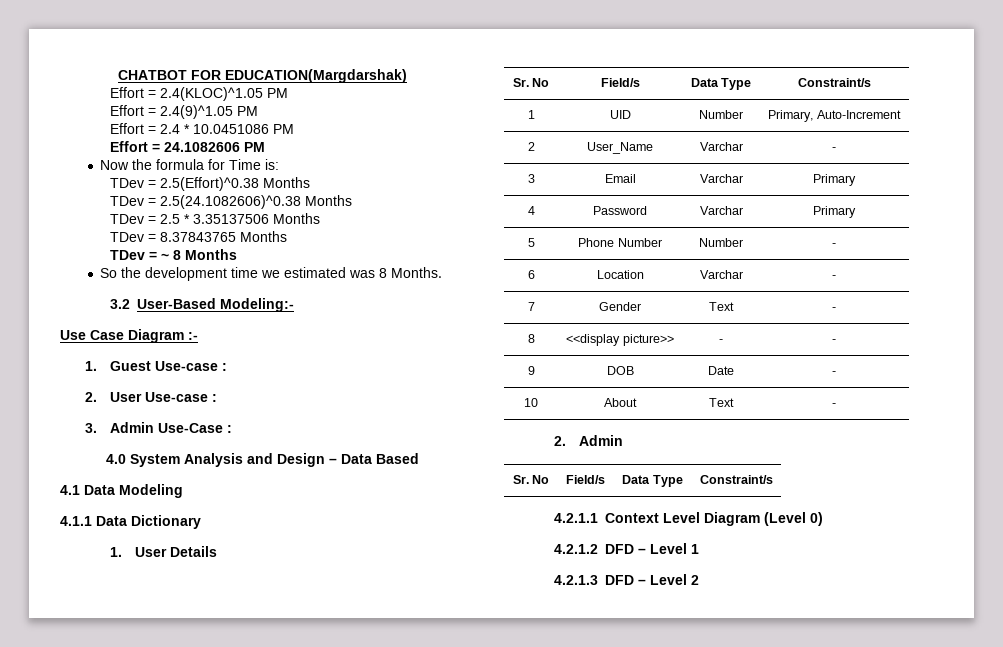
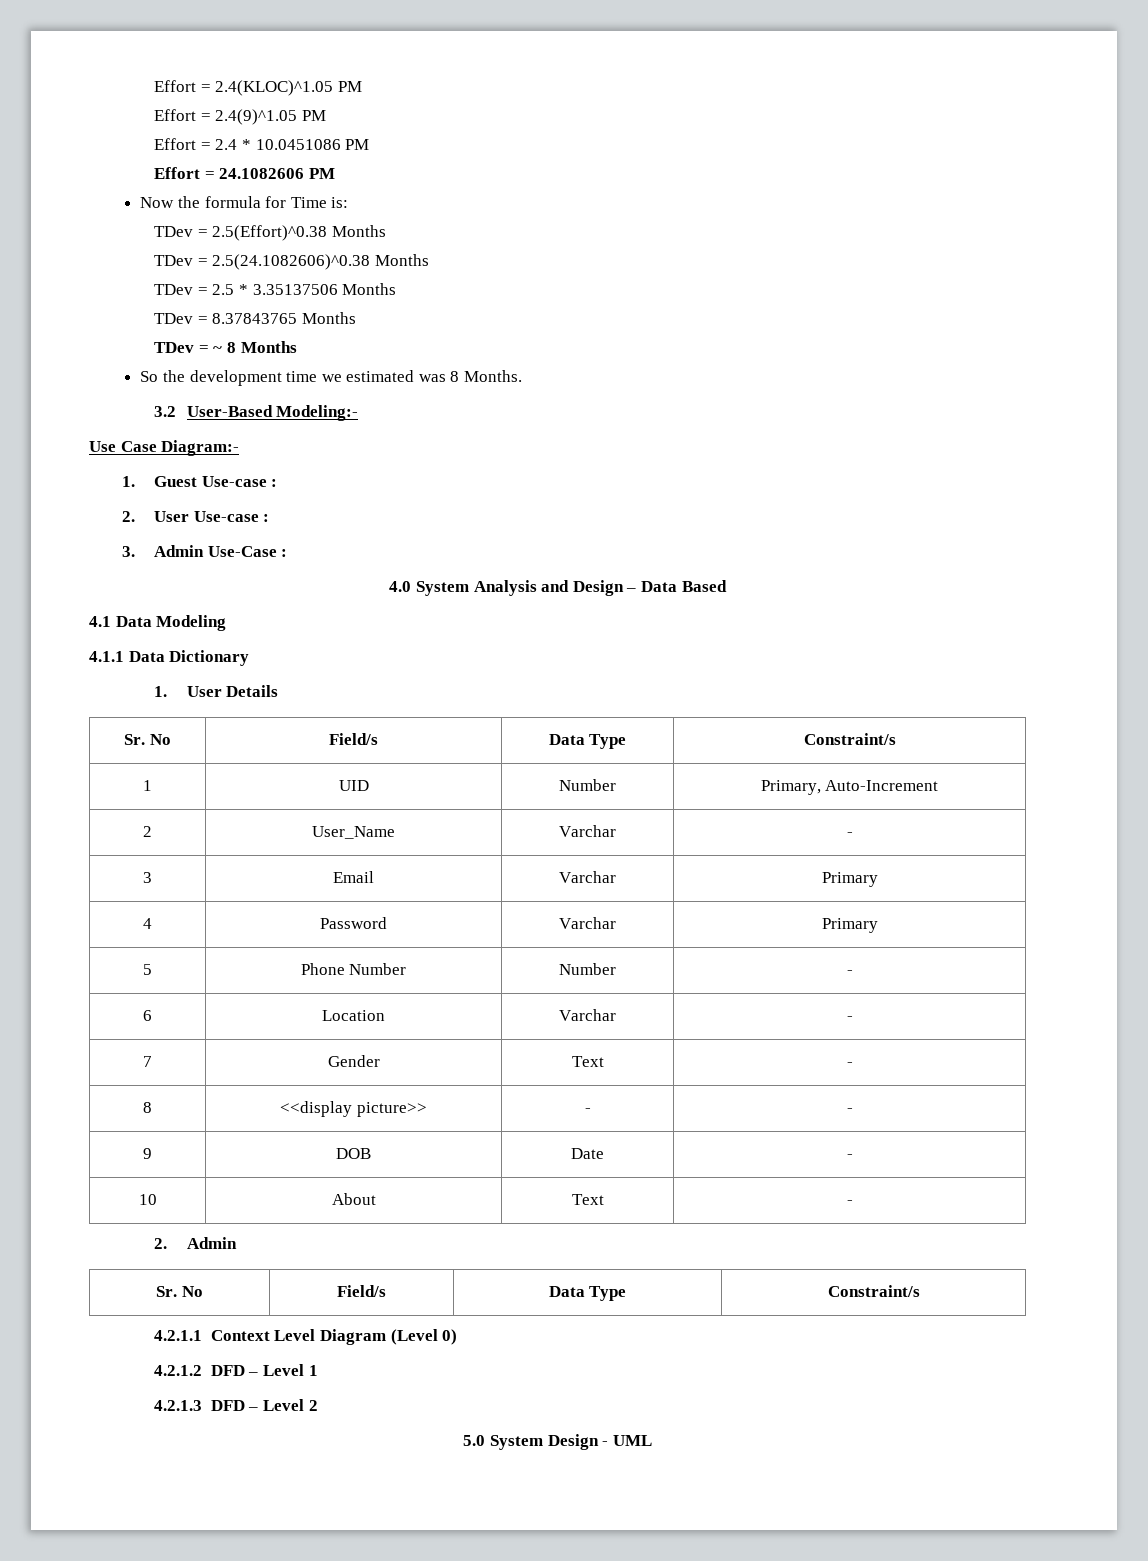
[118,69,407,83] CHATBOT FOR EDUCATION(Margdarshak) // -> (154, 86) none
[128,329,198,343] Diagram :- -> [161,440,240,456] Diagram:-
(699, 580) none -> [463,1434,652,1450] // 5.0 System Design - UML

